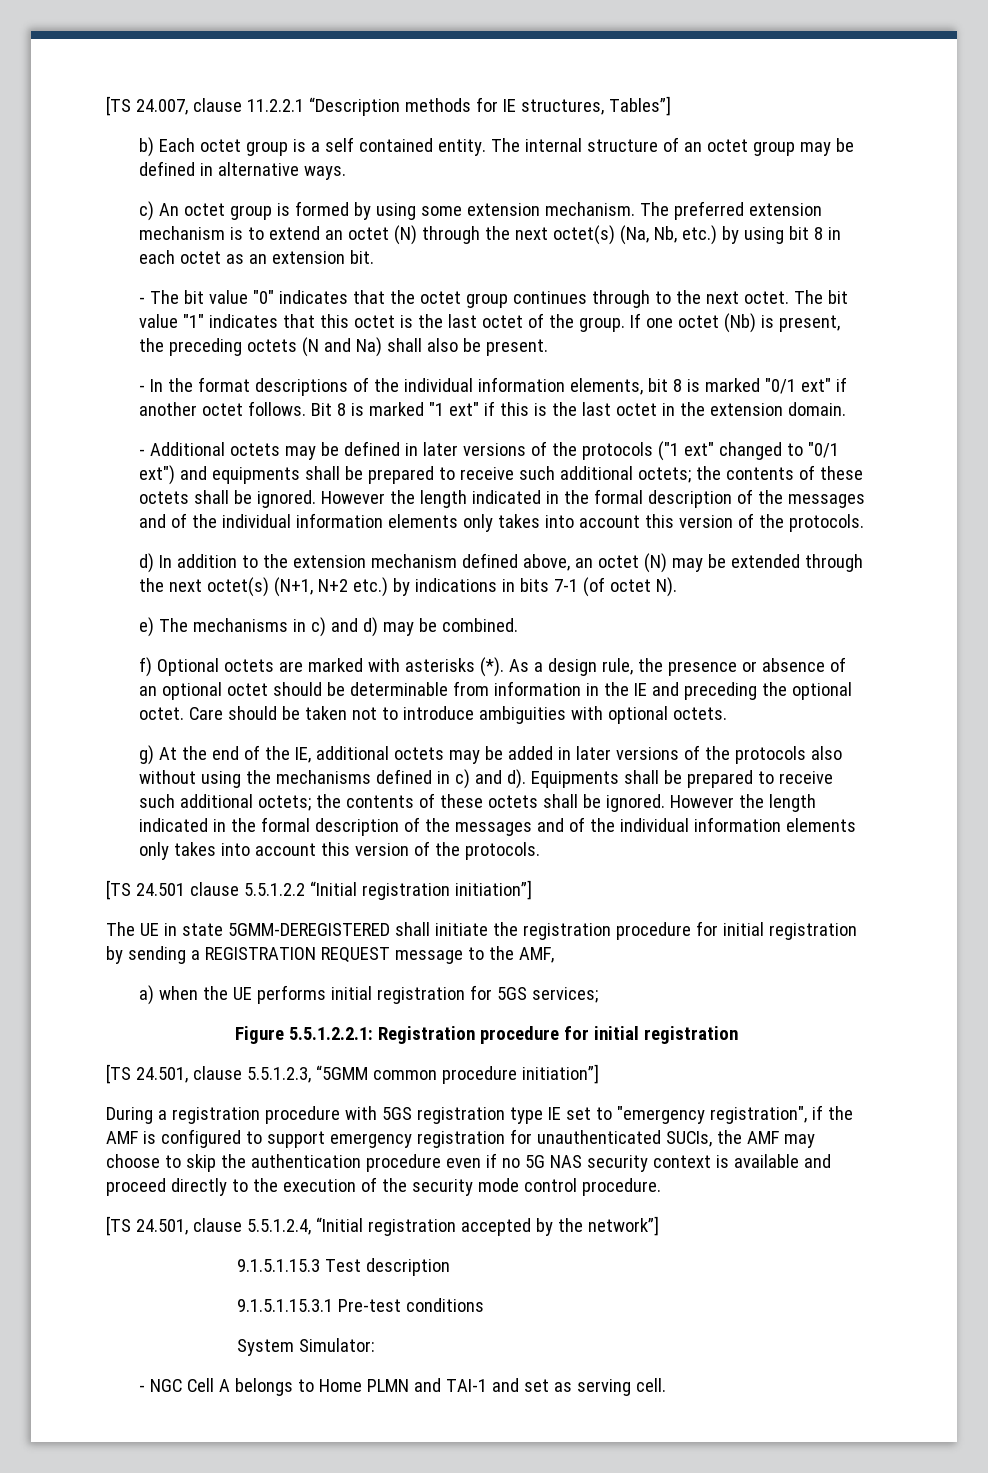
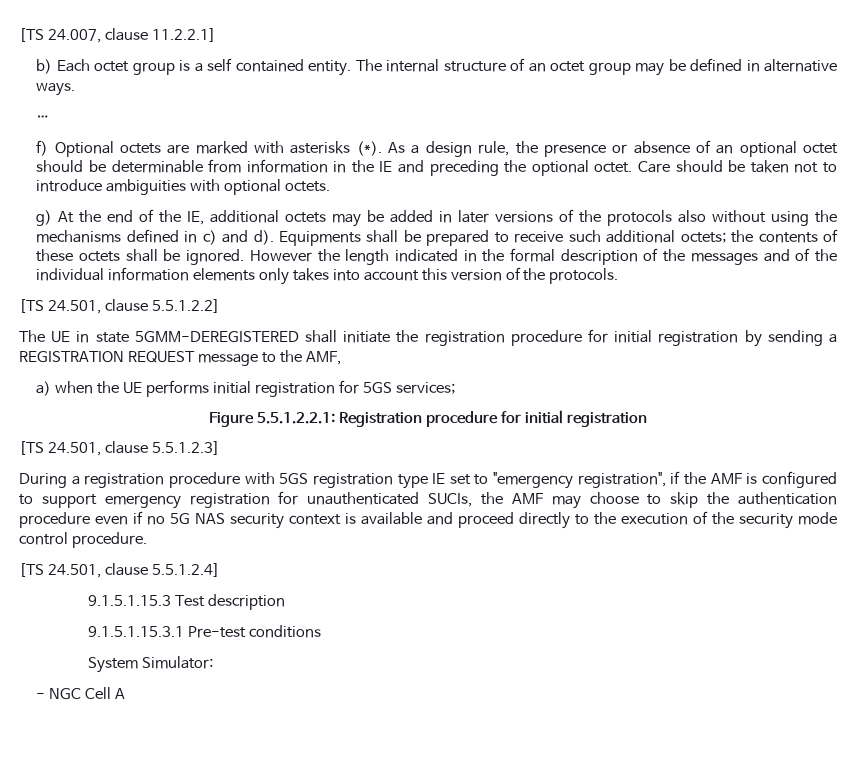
[246,96,671,116] 11.2.2.1 “Description methods for IE structures, Tables”] -> [151,28,216,42] 11.2.2.1]
[138,201,822,221] [138,225,841,245] [138,250,374,264] [138,290,848,308] [138,313,840,333] [138,337,548,357] [138,377,847,396] [138,401,846,416] [138,441,839,461] [138,465,863,485] [138,489,865,508] [138,513,864,532] [138,553,863,573] [138,577,677,597] [138,617,518,637] c) An octet group is formed by using some extension mechanism. The preferred extension mechanism is to extend an octet (N) through the next octet(s) (Na, Nb, etc.) by using bit 8 in each octet as an extension bit. // - The bit value "0" indicates that the octet group continues through to the next octet. The bit value "1" indicates that this octet is the last octet of the group. If one octet (Nb) is present, the preceding octets (N and Na) shall also be present. // - In the format descriptions of the individual information elements, bit 8 is marked "0/1 ext" if another octet follows. Bit 8 is marked "1 ext" if this is the last octet in the extension domain. // - Additional octets may be defined in later versions of the protocols ("1 ext" changed to "0/1 ext") and equipments shall be prepared to receive such additional octets; the contents of these octets shall be ignored. However the length indicated in the formal description of the messages and of the individual information elements only takes into account this version of the protocols. // d) In addition to the extension mechanism defined above, an octet (N) may be extended through the next octet(s) (N+1, N+2 etc.) by indications in bits 7-1 (of octet N). // e) The mechanisms in c) and d) may be combined. -> [36,115,50,122] …
[135,880,532,900] 24.501 clause 5.5.1.2.2 “Initial registration initiation”] -> [47,299,220,314] 24.501, clause 5.5.1.2.2]
[246,1064,599,1084] 5.5.1.2.3, “5GMM common procedure initiation”] -> [151,441,220,455] 5.5.1.2.3]
[246,1216,659,1236] 5.5.1.2.4, “Initial registration accepted by the network”] -> [151,563,220,577] 5.5.1.2.4]
[234,1378,666,1396] belongs to Home PLMN and TAI-1 and set as serving cell. -> (126, 693) none

